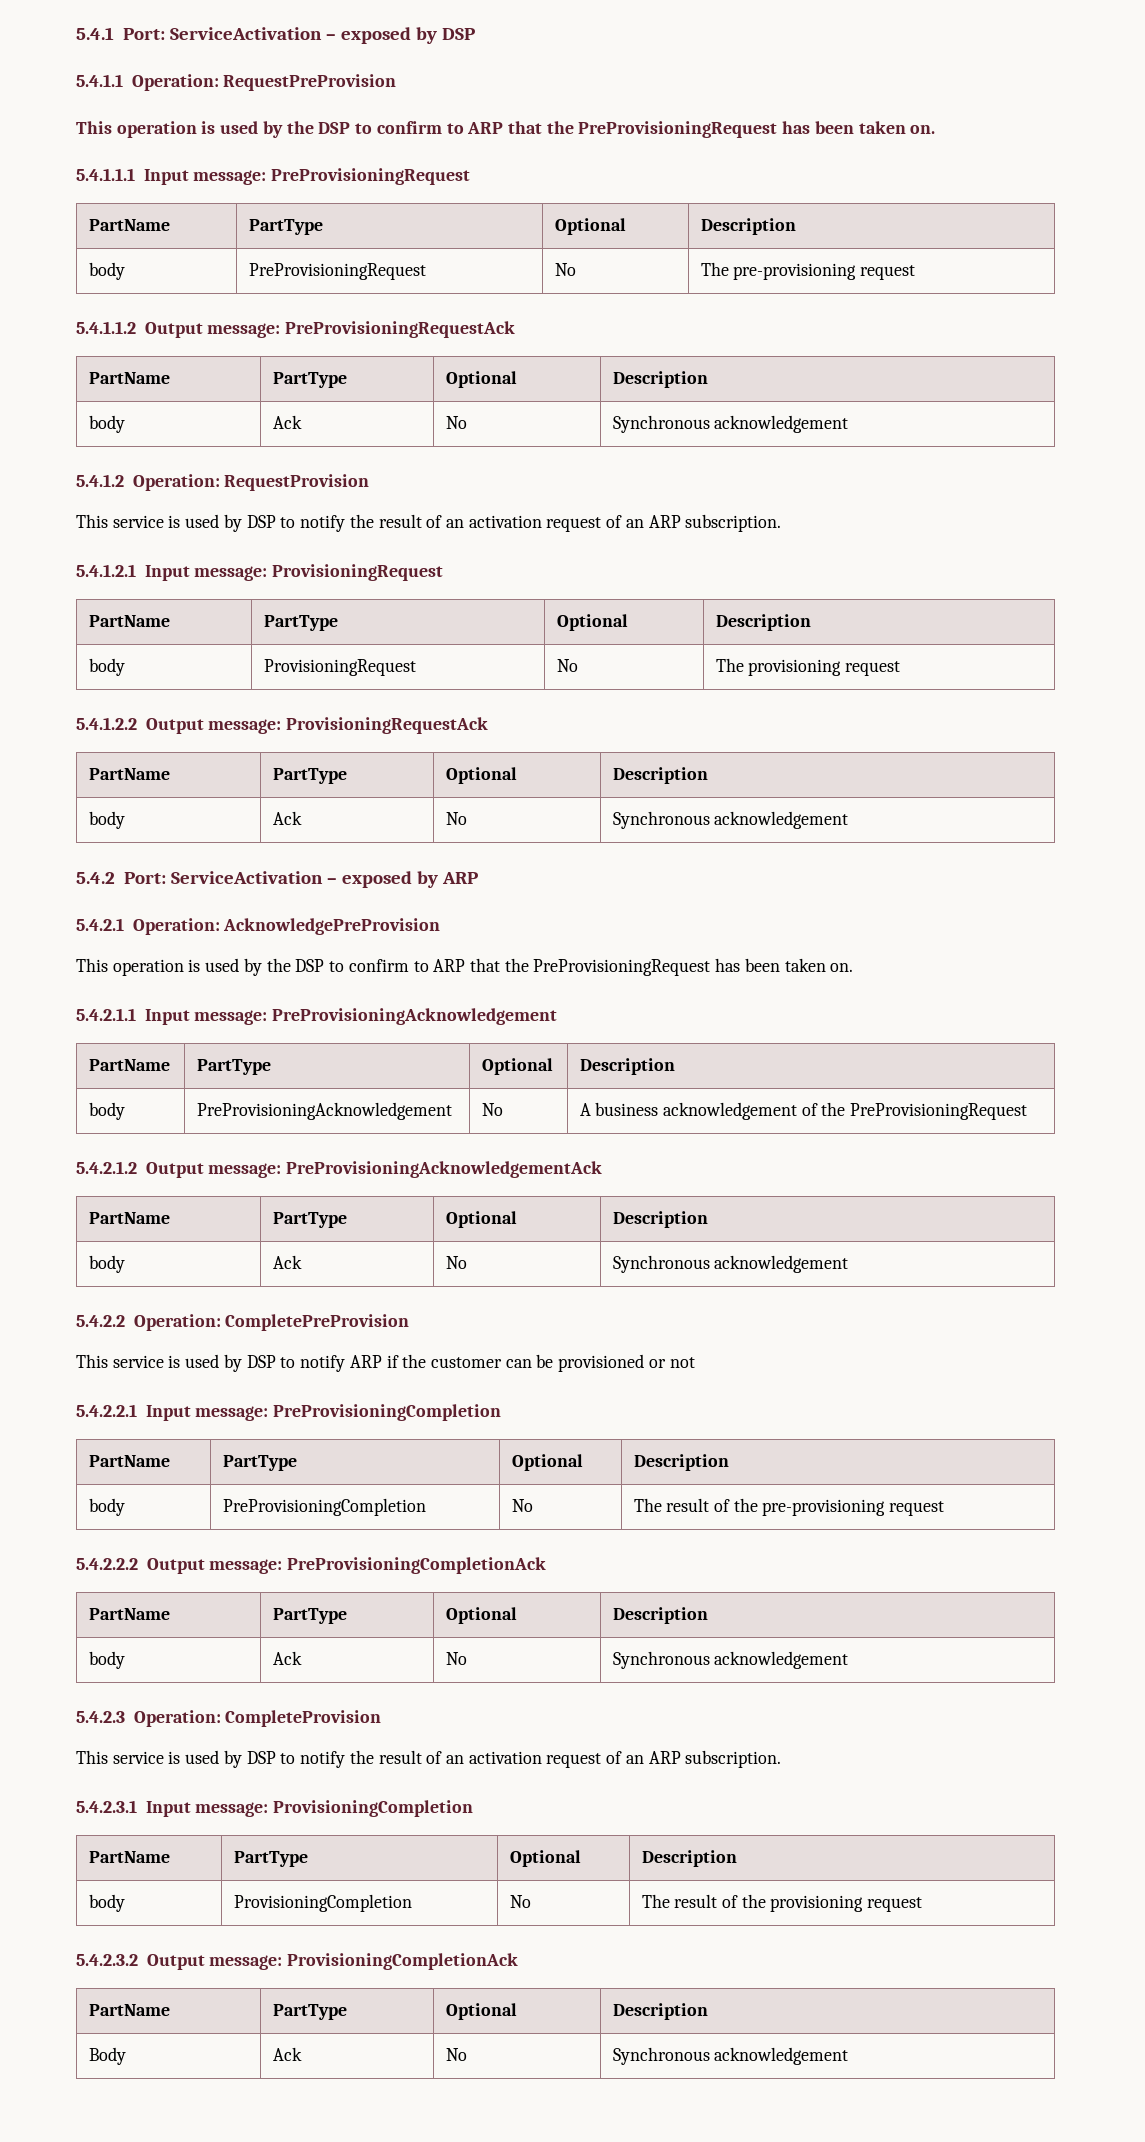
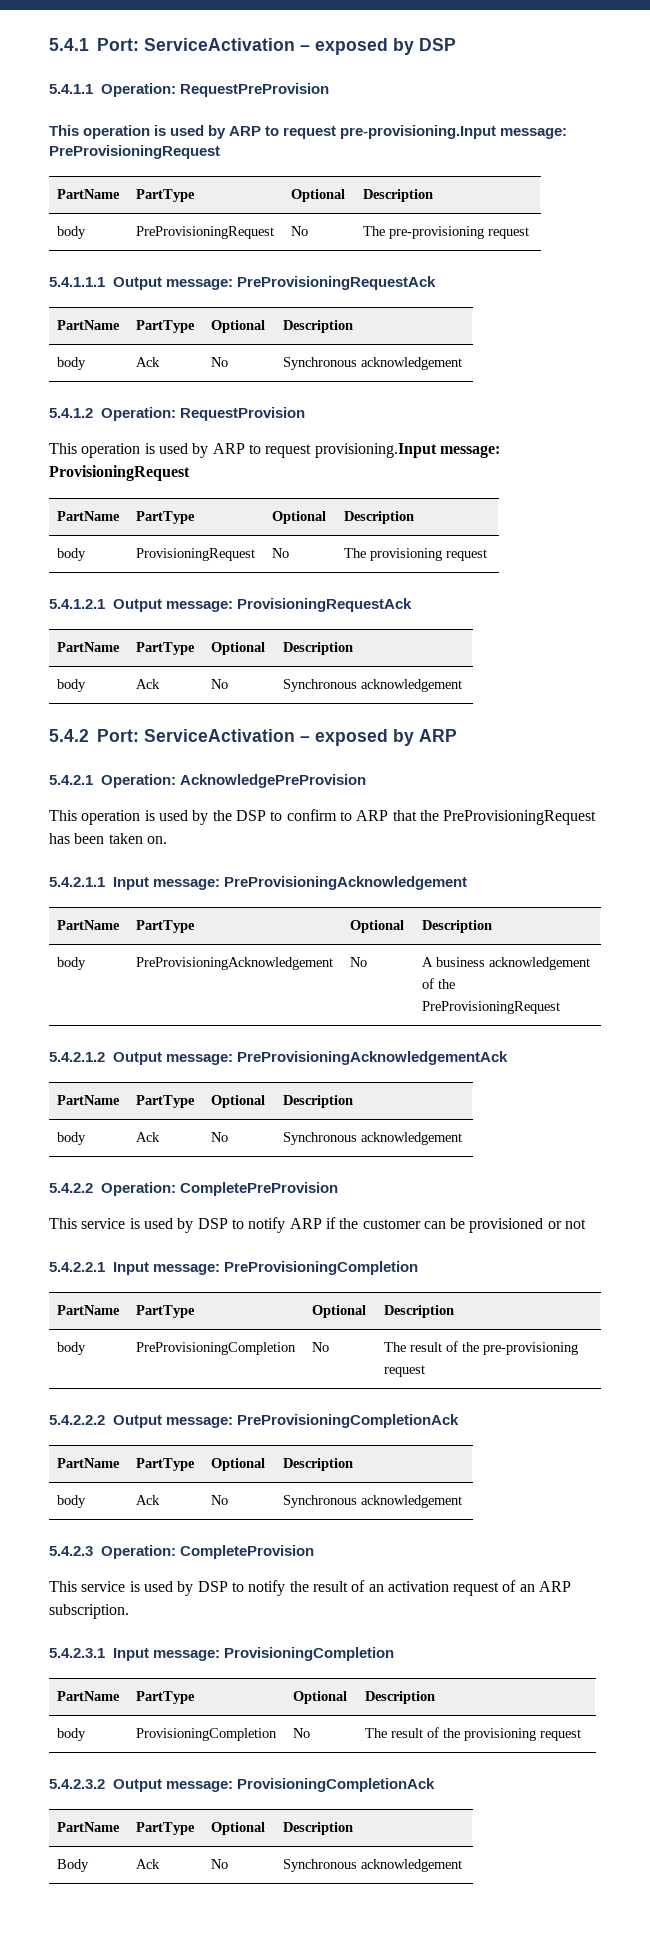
[286,121,936,138] [76,168,189,185] the DSP to confirm to ARP that the PreProvisioningRequest has been taken on. // 5.4.1.1.1 Input -> [229,125,497,139] ARP to request pre-provisioning.Input
[76,321,136,334] 5.4.1.1.2 -> [49,277,105,287] 5.4.1.1.1
[112,514,782,532] [76,564,190,581] service is used by DSP to notify the result of an activation request of an ARP subscription. // 5.4.1.2.1 Input -> [81,443,437,458] operation is used by ARP to request provisioning.Input
[76,717,137,730] 5.4.1.2.2 -> [49,599,105,609] 5.4.1.2.1

